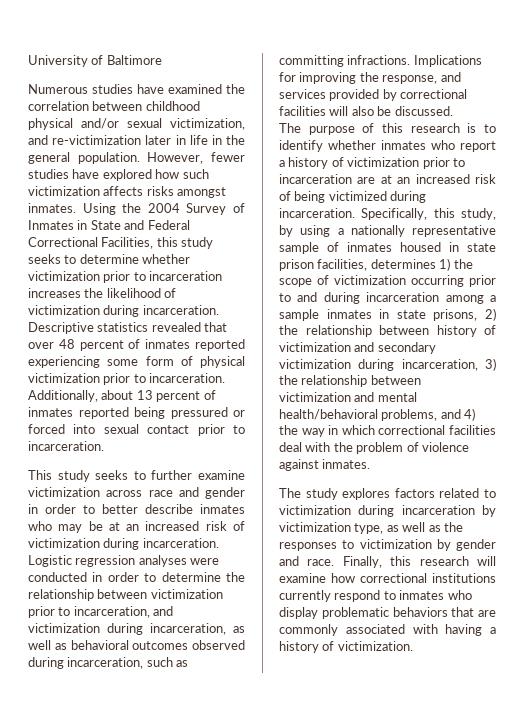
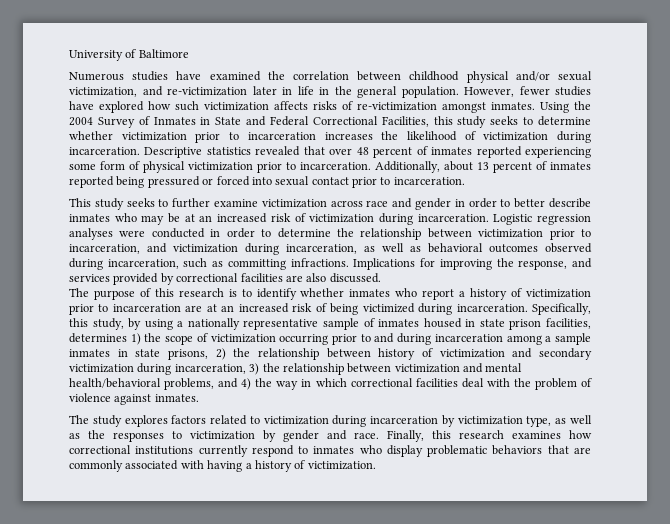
(174, 191) none -> [342,101,437,111] of re-victimization
[329,106,392,116] will also be -> [285,273,327,282] are also
[477,556,496,566] [279,573,326,583] will examine -> [512,431,561,439] examines

